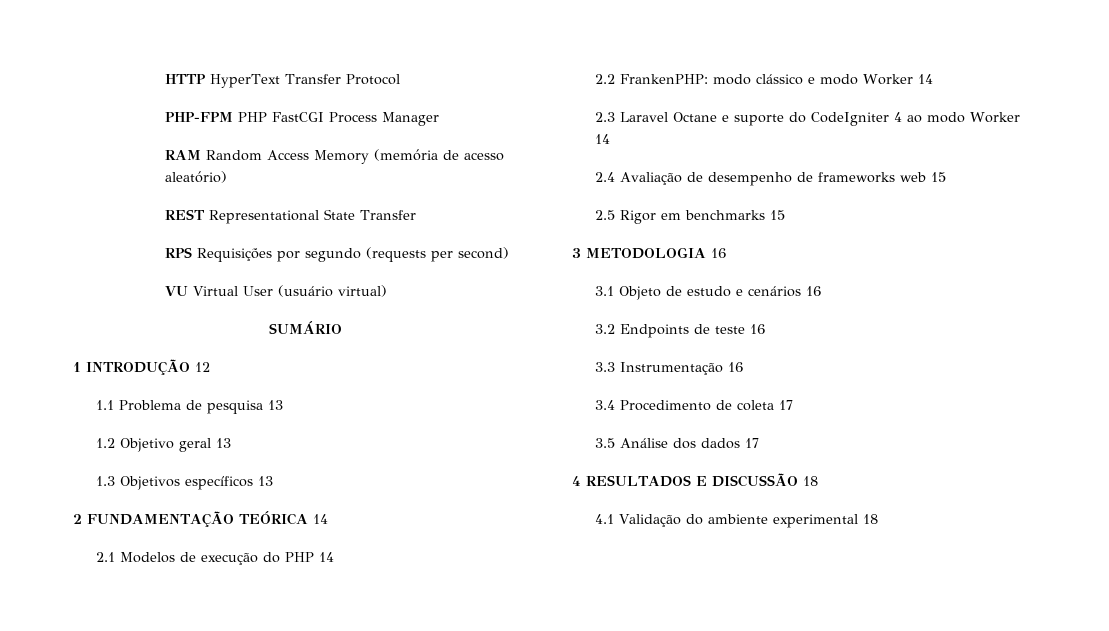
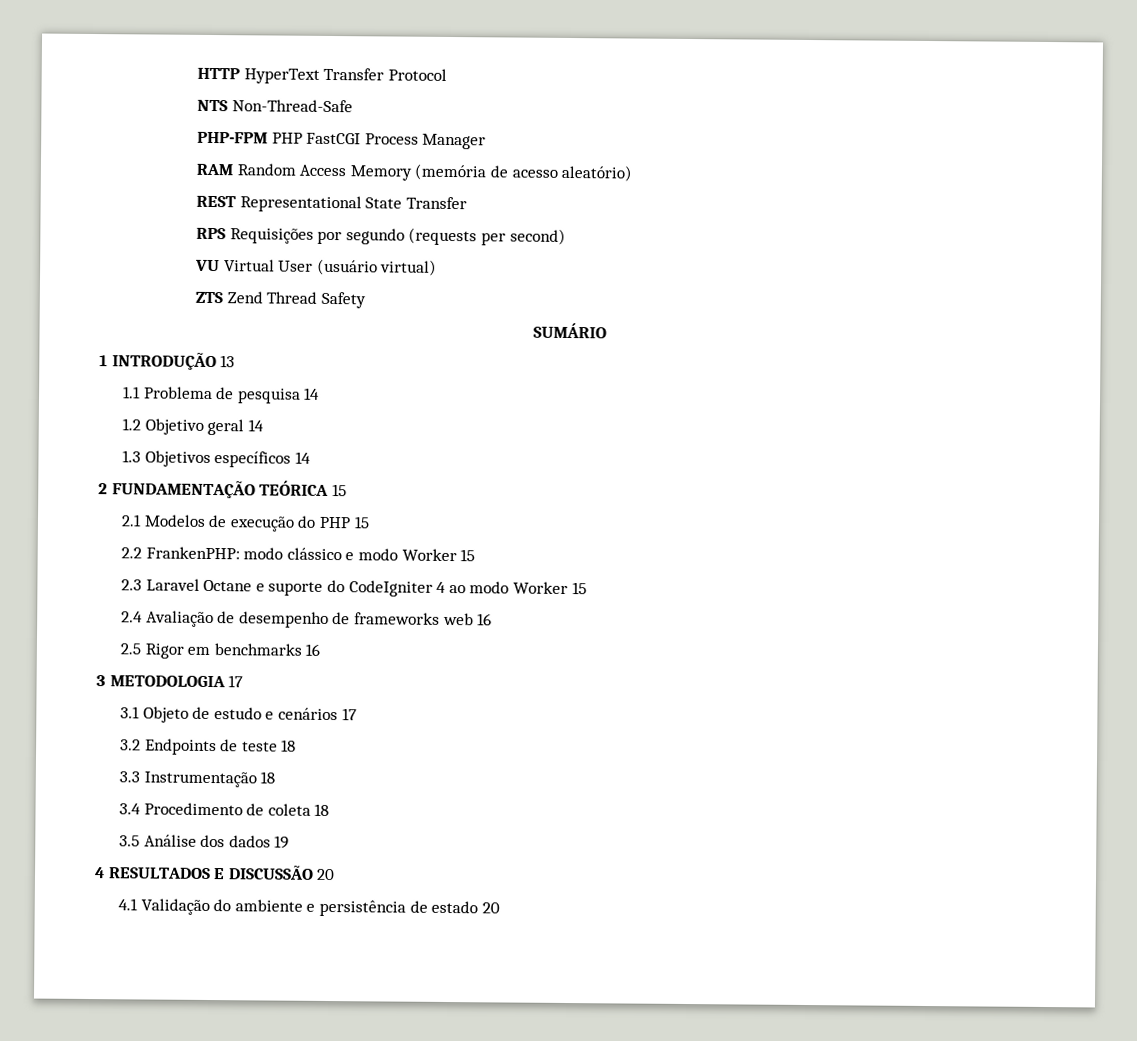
(400, 79) none -> [197,99,353,113] // NTS Non-Thread-Safe
(387, 291) none -> [195,291,366,309] // ZTS Zend Thread Safety
[195,362,210,372] 12 -> [220,355,236,368] 13
[267,400,283,410] 13 -> [304,387,321,400] 14
[215,438,231,448] 13 -> [247,419,264,432] 14
[257,476,273,486] 13 -> [294,451,311,464] 14
[312,514,328,524] 14 -> [331,484,347,497] 15
[318,552,334,562] 14 -> [353,516,370,529] 15
[917,74,933,84] 14 -> [460,549,476,562] 15
[594,134,610,144] 14 -> [571,582,587,595] 15
[930,172,946,182] 15 -> [477,613,493,626] 16
[769,210,785,220] 15 -> [305,643,321,656] 16
[711,248,726,258] 16 -> [228,675,244,688] 17
[805,286,821,296] 16 -> [341,708,357,721] 17
[749,324,765,334] 16 -> [281,739,297,752] 18
[727,362,743,372] 16 -> [260,771,276,784] 18
[778,400,793,410] 17 -> [314,803,330,817] 18
[744,438,759,448] 17 -> [274,835,290,849] 19
[802,476,818,486] 18 -> [316,868,336,881] 20
[772,514,878,528] experimental 18 -> [306,899,500,917] e persistência de estado 20

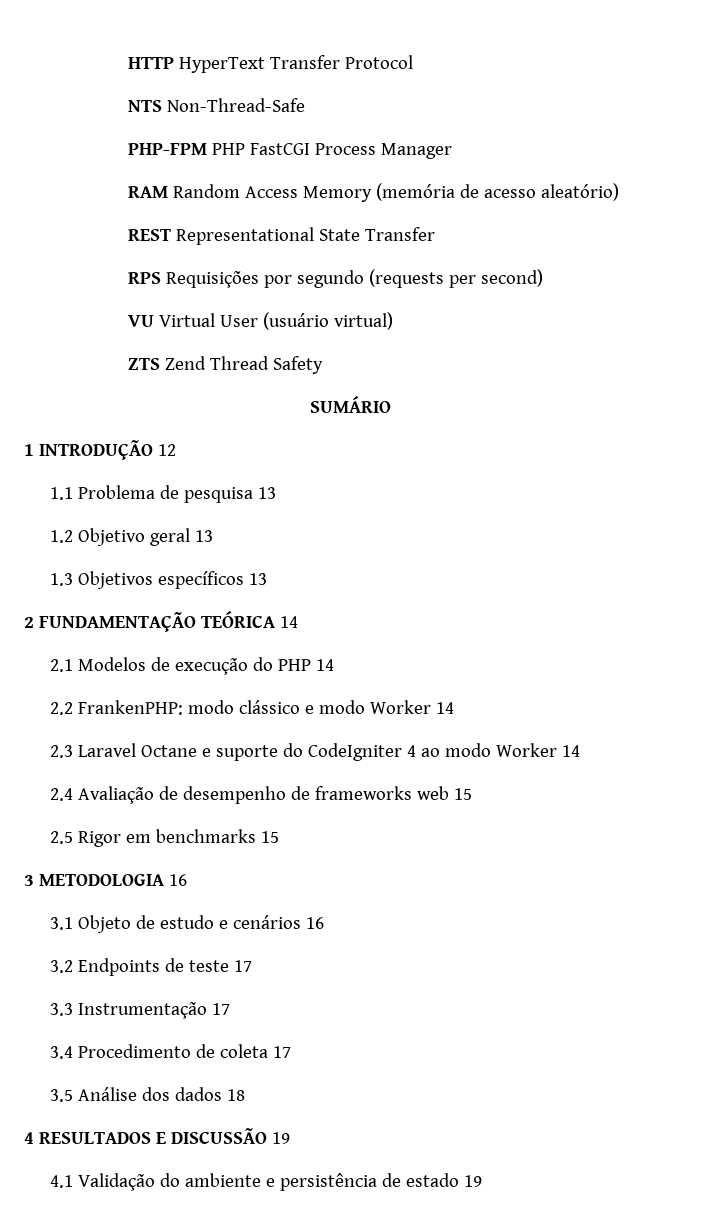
[220,355,236,368] 13 -> [157,444,176,456] 12
[304,387,321,400] 14 -> [258,487,277,499] 13
[247,419,264,432] 14 -> [195,530,214,542] 13
[294,451,311,464] 14 -> [249,573,268,585] 13
[331,484,347,497] 15 -> [279,616,298,628] 14
[353,516,370,529] 15 -> [316,659,335,671] 14
[460,549,476,562] 15 -> [435,702,454,714] 14
[571,582,587,595] 15 -> [561,745,580,757] 14
[477,613,493,626] 16 -> [453,788,472,800] 15
[305,643,321,656] 16 -> [261,831,280,843] 15
[228,675,244,688] 17 -> [168,874,187,886] 16
[341,708,357,721] 17 -> [306,917,325,929] 16
[281,739,297,752] 18 -> [234,960,253,972] 17
[260,771,276,784] 18 -> [212,1003,231,1015] 17
[314,803,330,817] 18 -> [273,1046,292,1058] 17
[274,835,290,849] 19 -> [227,1089,246,1101] 18
[316,868,336,881] 20 -> [271,1132,290,1144] 19
[481,902,500,914] 20 -> [463,1175,482,1187] 19

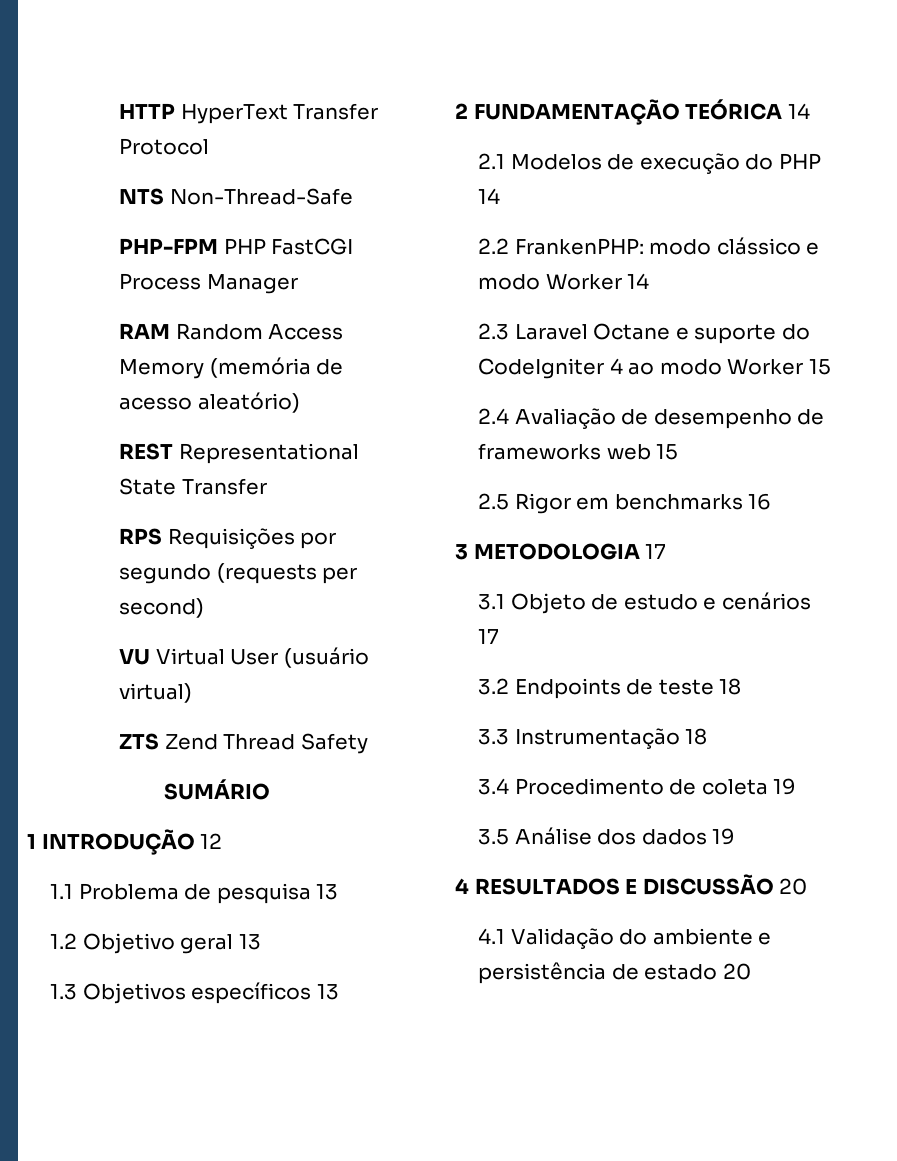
[561,745,580,757] 14 -> [808,359,831,375] 15
[261,831,280,843] 15 -> [748,493,772,510] 16
[168,874,187,886] 16 -> [645,544,667,559] 17
[306,917,325,929] 16 -> [478,629,500,644] 17
[234,960,253,972] 17 -> [719,678,742,695] 18
[212,1003,231,1015] 17 -> [685,728,708,745] 18
[273,1046,292,1058] 17 -> [773,778,797,795] 19
[227,1089,246,1101] 18 -> [712,828,736,845] 19
[271,1132,290,1144] 19 -> [779,878,808,895] 20
[463,1175,482,1187] 19 -> [722,963,751,980] 20

